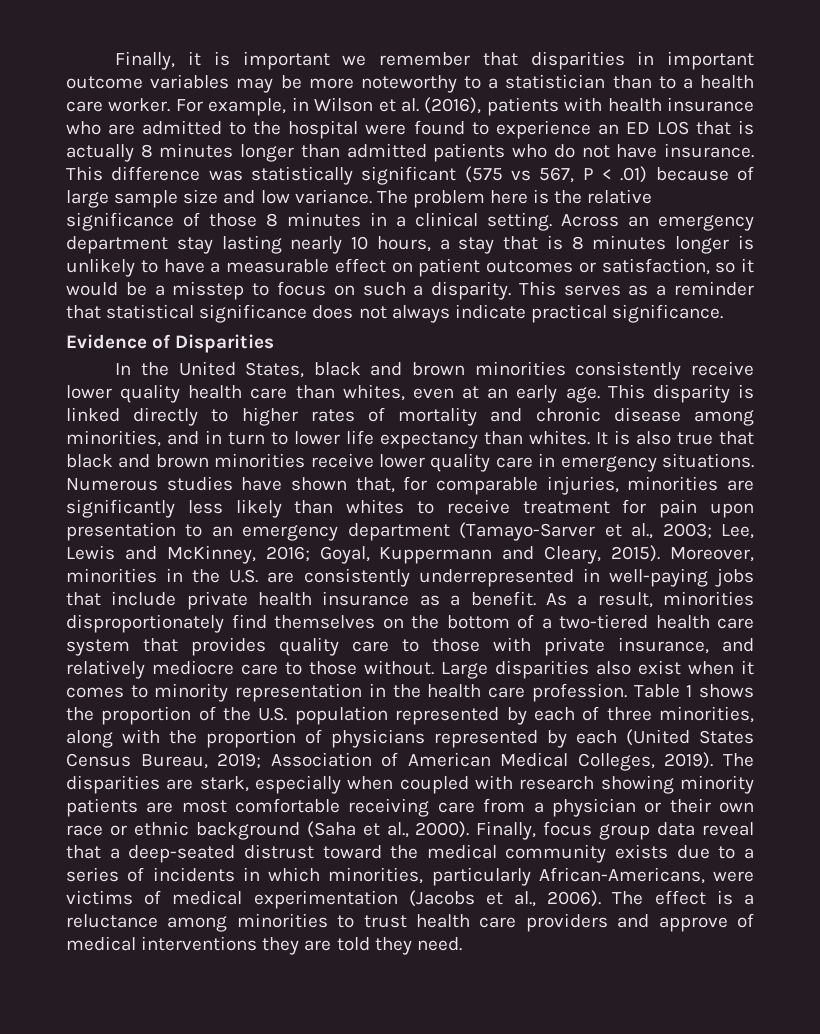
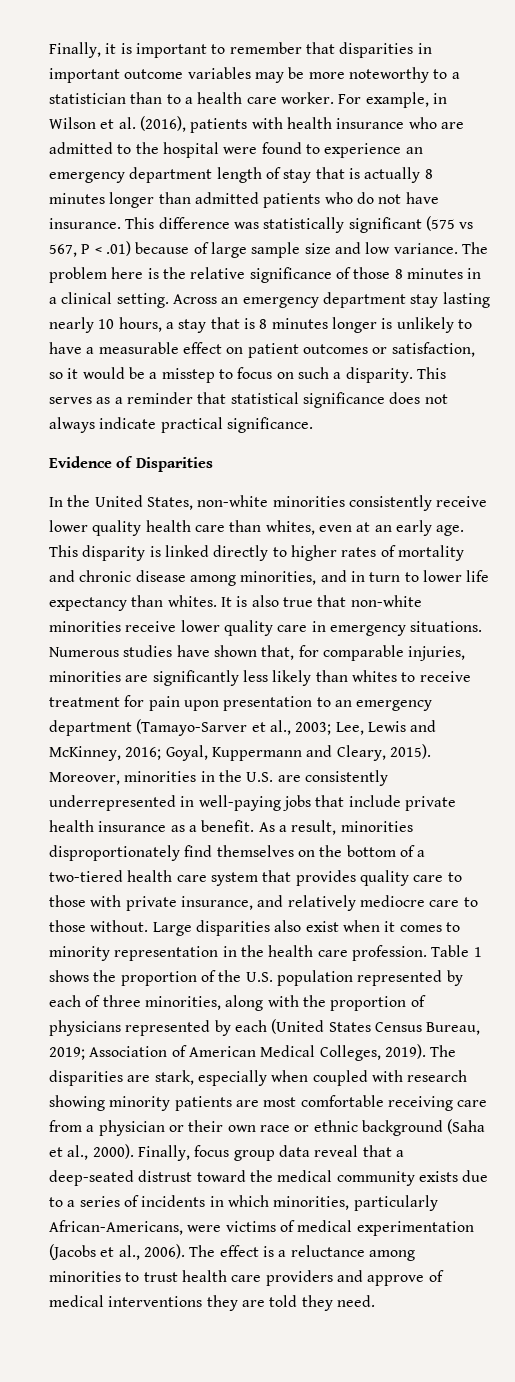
[342,55,367,66] we -> [211,44,226,54] to
[625,121,689,135] ED LOS -> [49,167,312,183] emergency department length of stay
[313,362,466,376] black and brown -> [197,495,269,507] non-white
[66,454,209,468] black and brown -> [350,595,422,607] non-white

